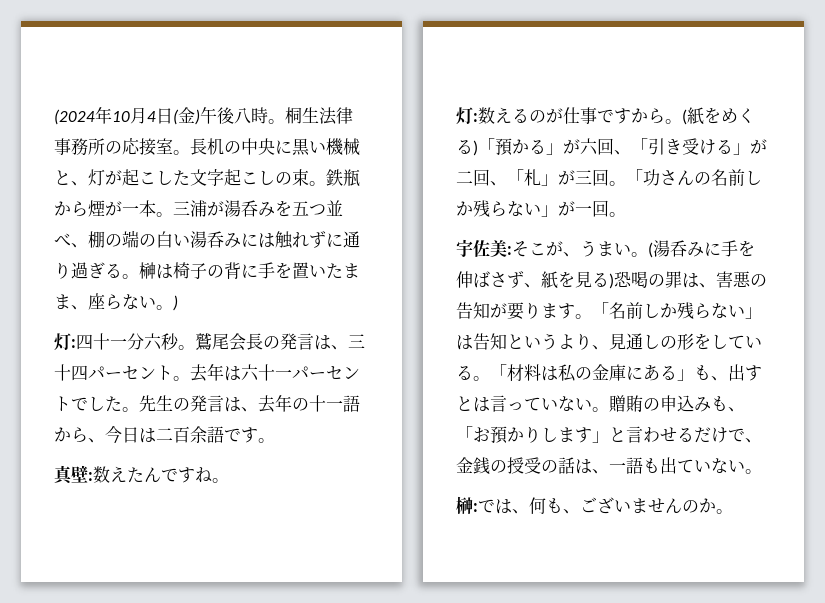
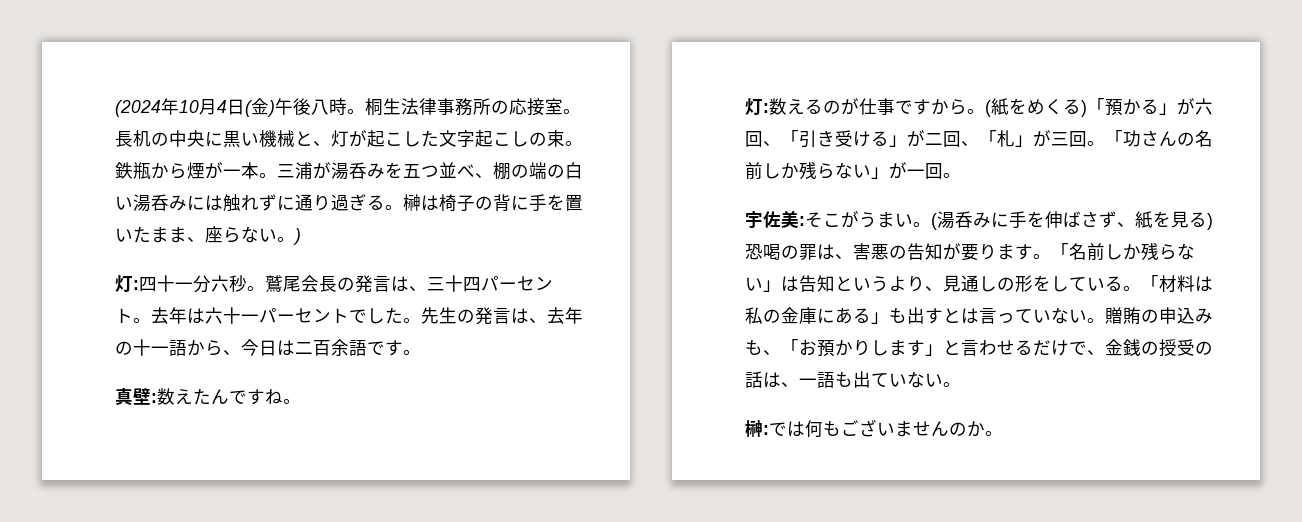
[563,252,580,257] 、 -> (859, 219) none
[711,376,728,381] 、 -> (907, 315) none
[512,497,580,514] 、何も、 -> [805,420,841,437] 何も

